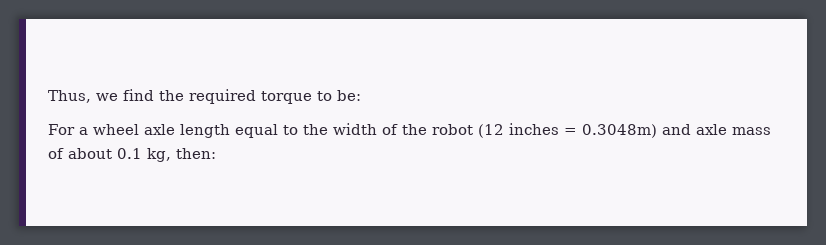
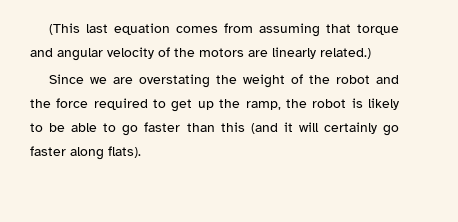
[48,89,361,104] [48,123,771,138] [48,148,216,162] Thus, we find the required torque to be: // For a wheel axle length equal to the width of the robot (12 inches = 0.3048m) and axle mass of about 0.1 kg, then: -> [49,23,399,37] [30,47,371,61] [49,74,400,88] [30,98,400,112] [30,122,399,136] [30,146,141,160] (This last equation comes from assuming that torque and angular velocity of the motors are linearly related.) // Since we are overstating the weight of the robot and the force required to get up the ramp, the robot is likely to be able to go faster than this (and it will certainly go faster along flats).

